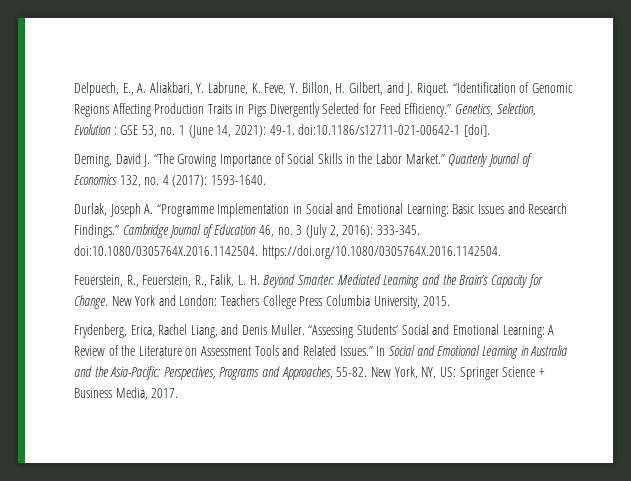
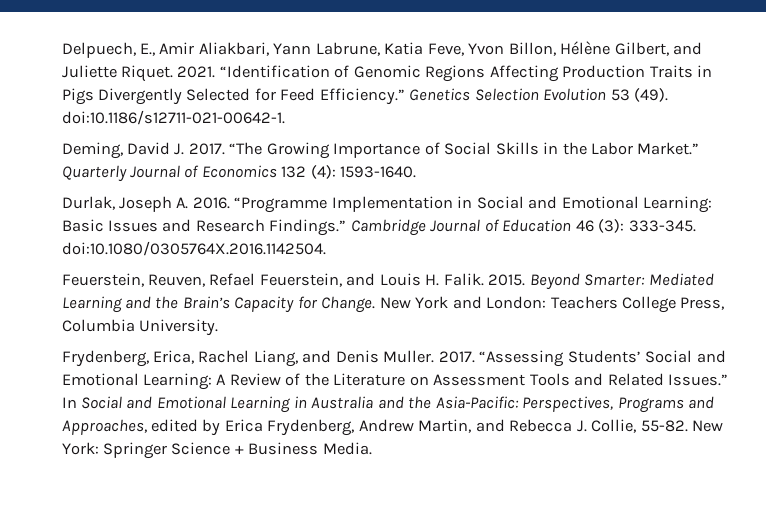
[137,82,449,96] A. Aliakbari, Y. Labrune, K. Feve, Y. Billon, H. Gilbert, and J. Riquet. -> [159,41,702,56] [61,65,216,82] Amir Aliakbari, Yann Labrune, Katia Feve, Yvon Billon, Hélène Gilbert, and Juliette Riquet. 2021.
[455,103,536,116] [73,124,491,138] Genetics, Selection, Evolution : GSE 53, no. 1 (June 14, 2021): 49-1. doi:10.1186/s12711-021-00642-1 [doi]. -> [409,88,669,102] [61,110,285,125] Genetics Selection Evolution 53 (49). doi:10.1186/s12711-021-00642-1.
(151, 160) none -> [188,143,225,155] 2017.
[119,175,208,187] 132, no. 4 (2017): -> [281,165,336,179] 132 (4):
(154, 209) none -> [192,197,230,209] 2016.
[259,224,374,238] 46, no. 3 (July 2, 2016): -> [575,219,625,233] 46 (3):
[261,245,501,259] [73,274,260,287] https://doi.org/10.1080/0305764X.2016.1142504. // Feuerstein, R., Feuerstein, R., Falik, L. H. -> [61,273,526,287] // Feuerstein, Reuven, Refael Feuerstein, and Louis H. Falik. 2015.
[299,295,451,309] Press Columbia University, 2015. -> [680,297,725,310] [61,319,218,336] Press, Columbia University.
(305, 329) none -> [438,351,475,363] 2017.
[336,366,457,379] 55-82. New York, NY, US: -> [150,419,723,436] [61,442,99,455] edited by Erica Frydenberg, Andrew Martin, and Rebecca J. Collie, 55-82. New York:
[115,387,179,400] Media, 2017. -> [322,442,372,455] Media.

